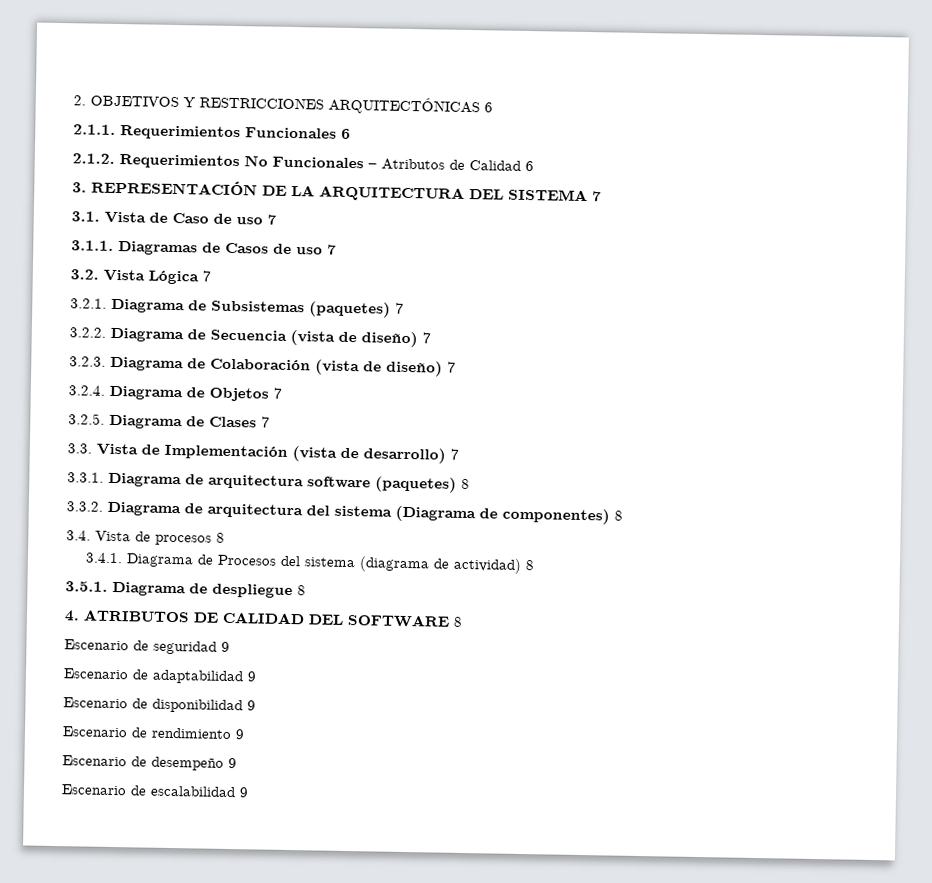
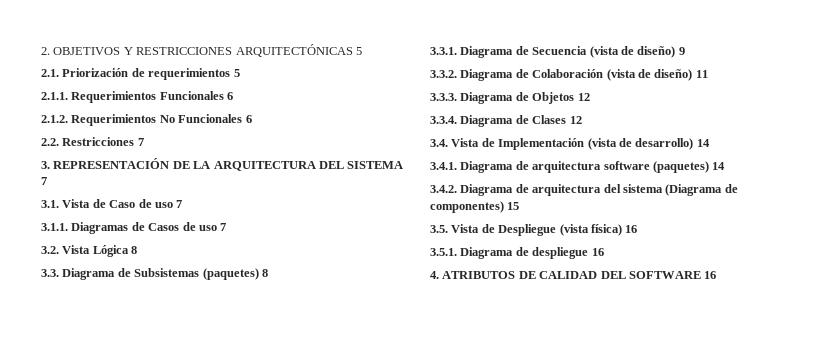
[484,102,493,113] 6 -> [355,47,362,55] [41,68,240,80] 5 // 2.1. Priorización de requerimientos 5
[368,158,534,172] – Atributos de Calidad 6 -> [245,115,252,123] [41,137,144,146] 6 // 2.2. Restricciones 7
[202,270,211,282] [70,298,107,309] 7 // 3.2.1. -> [131,246,138,254] [41,269,59,277] 8 // 3.3.
[395,302,404,314] [69,327,106,338] 7 // 3.2.2. -> [261,269,268,277] [430,47,457,55] 8 // 3.3.1.
[422,332,431,344] [69,356,106,367] 7 // 3.2.3. -> [678,47,685,55] [430,70,457,78] 9 // 3.3.2.
[447,361,456,373] [68,385,105,396] 7 // 3.2.4. -> [695,70,708,78] [430,93,457,101] 11 // 3.3.3.
[273,387,282,399] [68,413,105,425] 7 // 3.2.5. -> [577,93,590,101] [430,116,457,124] 12 // 3.3.4.
[261,416,270,428] [67,443,92,454] 7 // 3.3. -> [569,116,582,124] [430,139,448,147] 12 // 3.4.
[450,448,459,460] [67,472,104,483] 7 // 3.3.1. -> [696,139,710,147] [430,162,457,170] 14 // 3.4.1.
[461,478,470,490] [66,501,103,512] 8 // 3.3.2. -> [712,162,726,170] [430,185,457,193] 14 // 3.4.2.
[614,510,623,521] [66,530,225,546] [85,552,535,574] 8 // 3.4. Vista de procesos 8 // 3.4.1. Diagrama de Procesos del sistema (diagrama de actividad) 8 -> [507,202,520,210] [430,224,638,236] 15 // 3.5. Vista de Despliegue (vista física) 16
[297,585,306,596] 8 -> [591,248,604,256] 16
[453,616,462,627] [64,639,230,655] [63,668,257,685] [63,697,256,714] [62,726,245,740] [62,755,237,771] [61,784,249,798] 8 // Escenario de seguridad 9 // Escenario de adaptabilidad 9 // Escenario de disponibilidad 9 // Escenario de rendimiento 9 // Escenario de desempeño 9 // Escenario de escalabilidad 9 -> [704,271,717,279] 16

